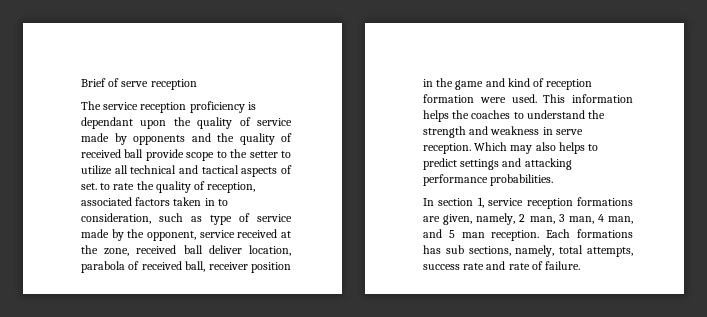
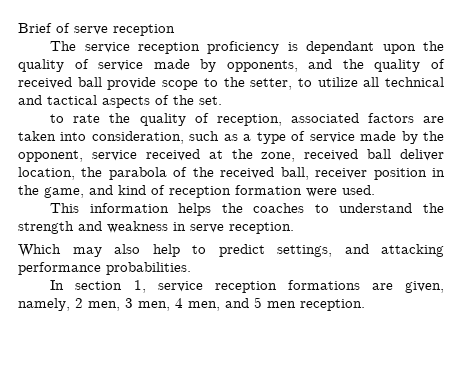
[133,135,185,145] opponents -> [226,60,298,72] opponents,
[249,151,278,158] setter -> [250,78,293,90] setter,
(292, 169) none -> [173,95,194,105] the
(97, 186) none -> (222, 100) //
[173,197,228,206] taken in to -> [423,116,445,123] [18,131,87,141] are taken into
(202, 219) none -> [243,134,252,141] a
(291, 250) none -> [81,167,103,177] the
(140, 265) none -> [192,167,214,177] the
[455,80,484,90] game -> [44,187,84,198] game,
(537, 98) none -> (375, 190) //
(471, 148) none -> (294, 228) //
[558,142,585,154] helps -> [152,244,180,257] help
[460,159,500,170] settings -> [277,245,332,257] settings,
[529,214,633,224] [423,229,633,241] [423,245,633,257] [423,261,581,270] man, 3 man, 4 man, and 5 man reception. Each formations has sub sections, namely, total attempts, success rate and rate of failure. -> [88,297,365,311] men, 3 men, 4 men, and 5 men reception.

